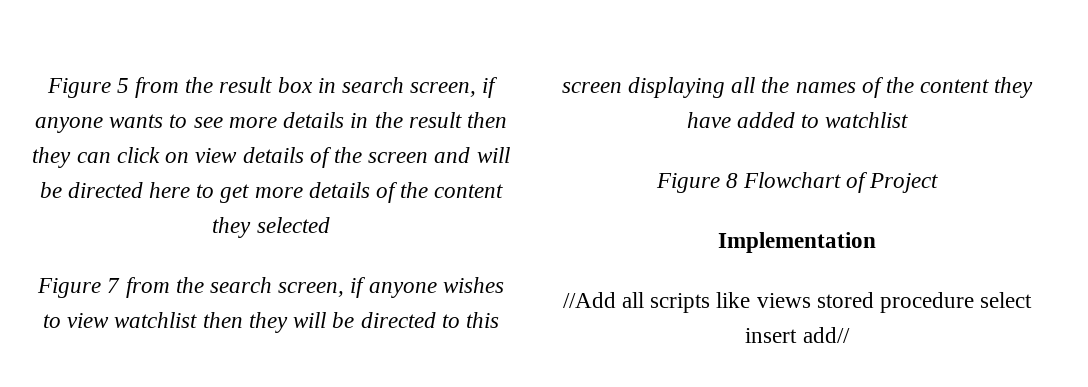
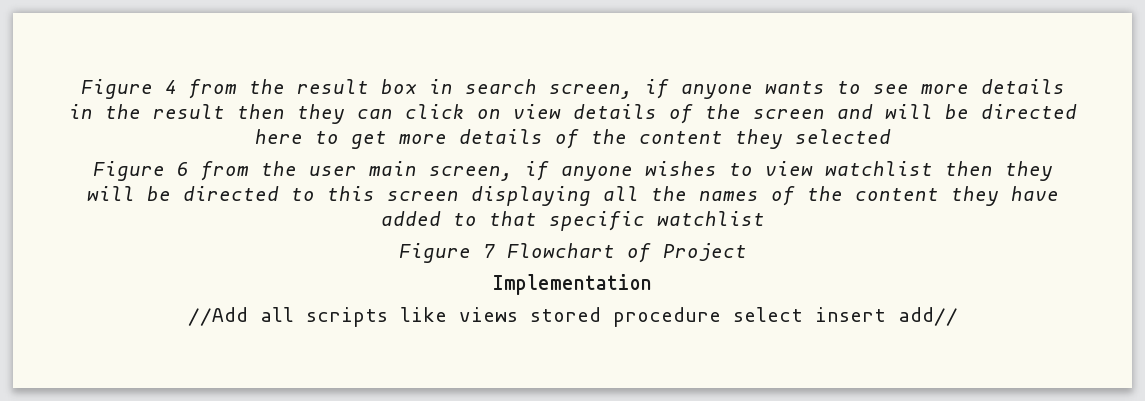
[46,78,129,98] Figure 5 -> [80,79,177,99] Figure 4
[107,277,272,298] 7 from the search -> [176,161,417,181] 6 from the user main
(820, 121) none -> [488,211,645,231] that specific
[725,173,738,188] 8 -> [482,244,495,258] 7

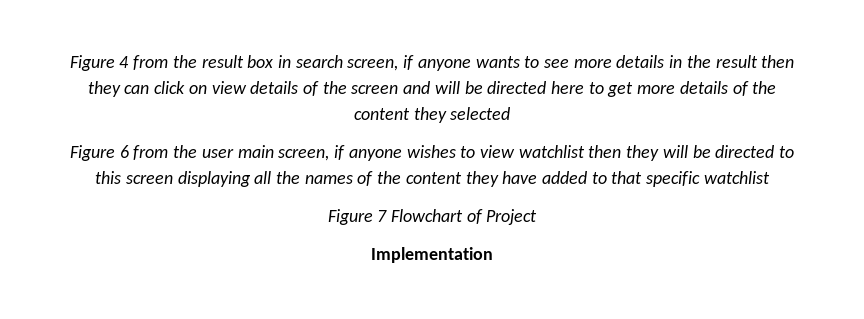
[187,307,958,327] // //Add all scripts like views stored procedure select insert add// -> (493, 255) none

